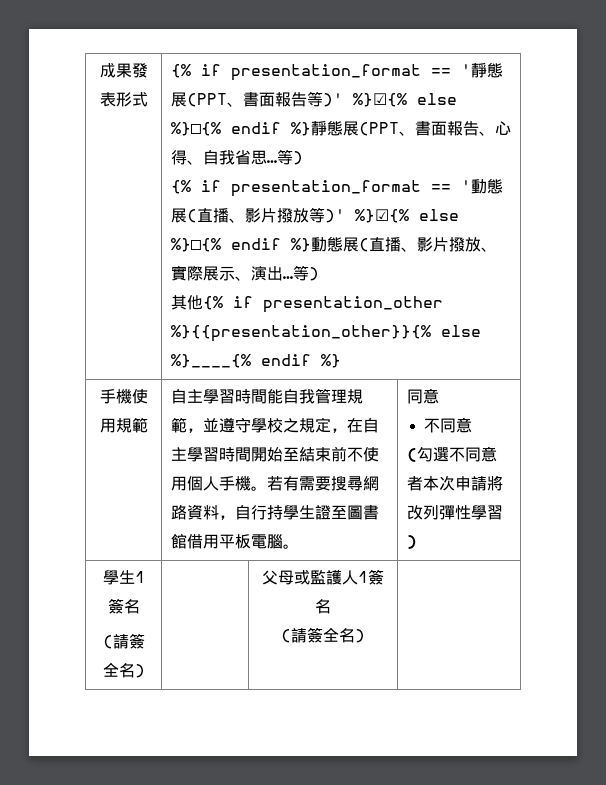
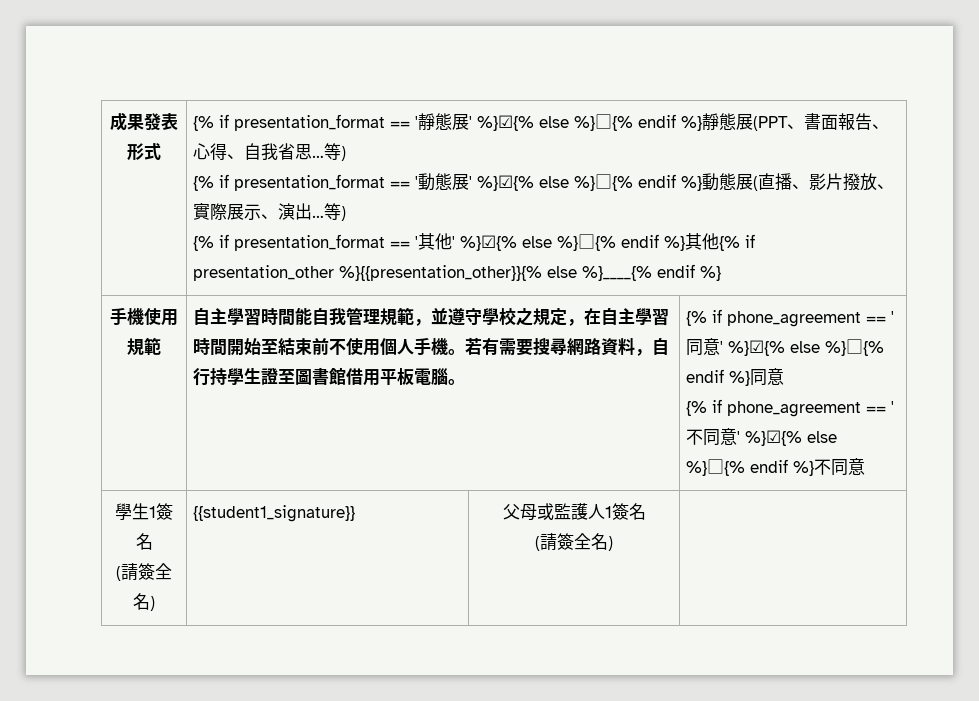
[186,91,343,107] (PPT、書面報告等)' -> [469,116,473,128] '
[186,207,345,223] (直播、影片撥放等)' -> [469,176,473,188] '
(319, 274) none -> [193,233,686,251] {% if presentation_format == '其他' %}☑{% else %}□{% endif %}
[406,388,439,404] [424,417,473,433] [406,446,497,462] [406,475,503,491] [406,504,503,520] [406,535,417,549] 同意 // 不同意 // (勾選不同意者本次申請將改列彈性學習) -> [686,309,895,327] [686,338,885,356] [686,368,785,386] [686,399,895,417] [686,428,838,446] [686,458,866,476] {% if phone_agreement == '同意' %}☑{% else %}□{% endif %}同意 // {% if phone_agreement == '不同意' %}☑{% else %}□{% endif %}不同意
(145, 671) none -> [193,505,356,522] {{student1_signature}}

